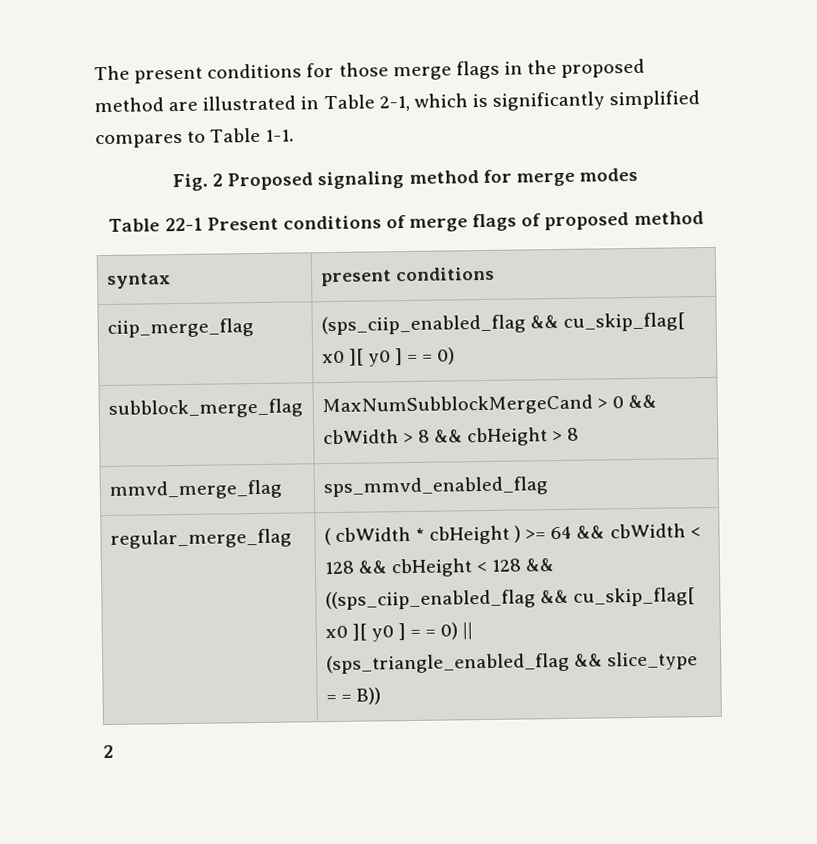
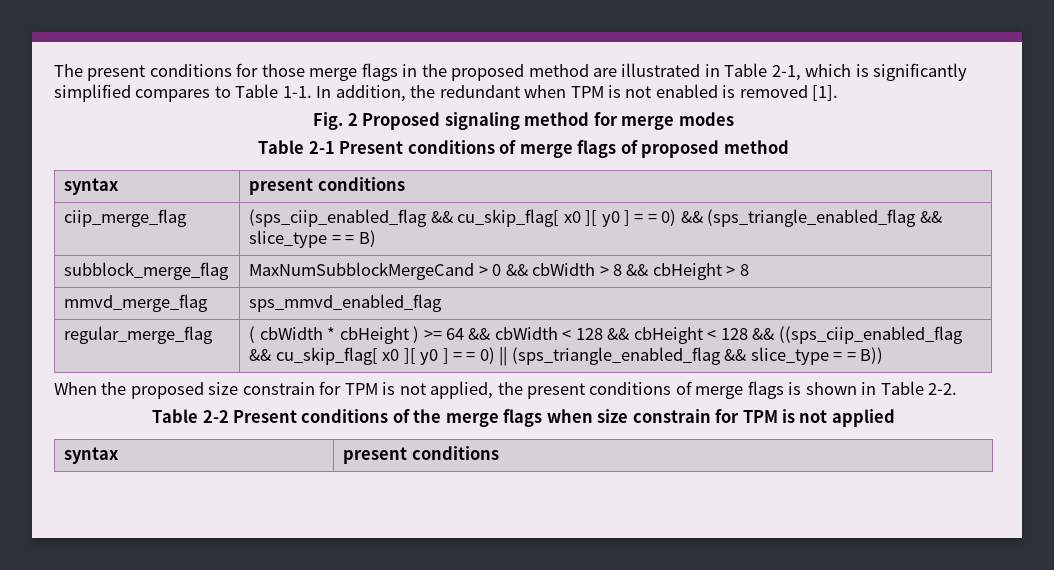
(295, 135) none -> [316,84,839,102] In addition, the redundant when TPM is not enabled is removed [1].
[164,217,203,232] 22-1 -> [308,141,335,154] 2-1
(456, 356) none -> [680,209,942,227] [249,230,376,248] && (sps_triangle_enabled_flag && slice_type = = B)
[103,744,114,759] 2 -> [54,381,958,399] [152,409,895,427] [64,447,119,464] [343,446,499,464] When the proposed size constrain for TPM is not applied, the present conditions of merge flags is shown in Table 2-2. // Table 2-2 Present conditions of the merge flags when size constrain for TPM is not applied // syntax | present conditions

